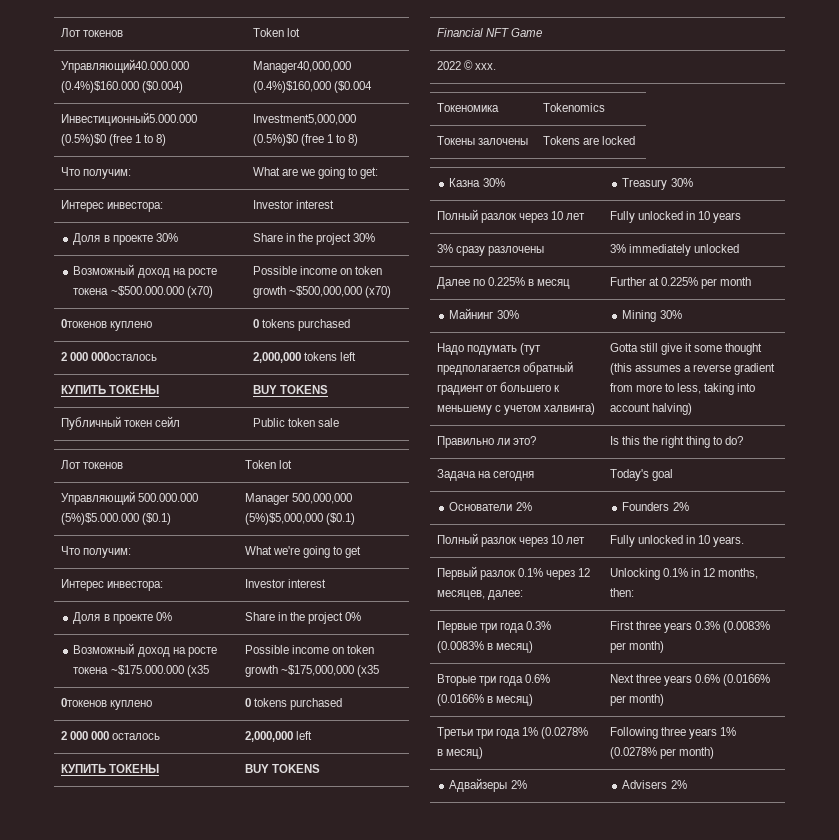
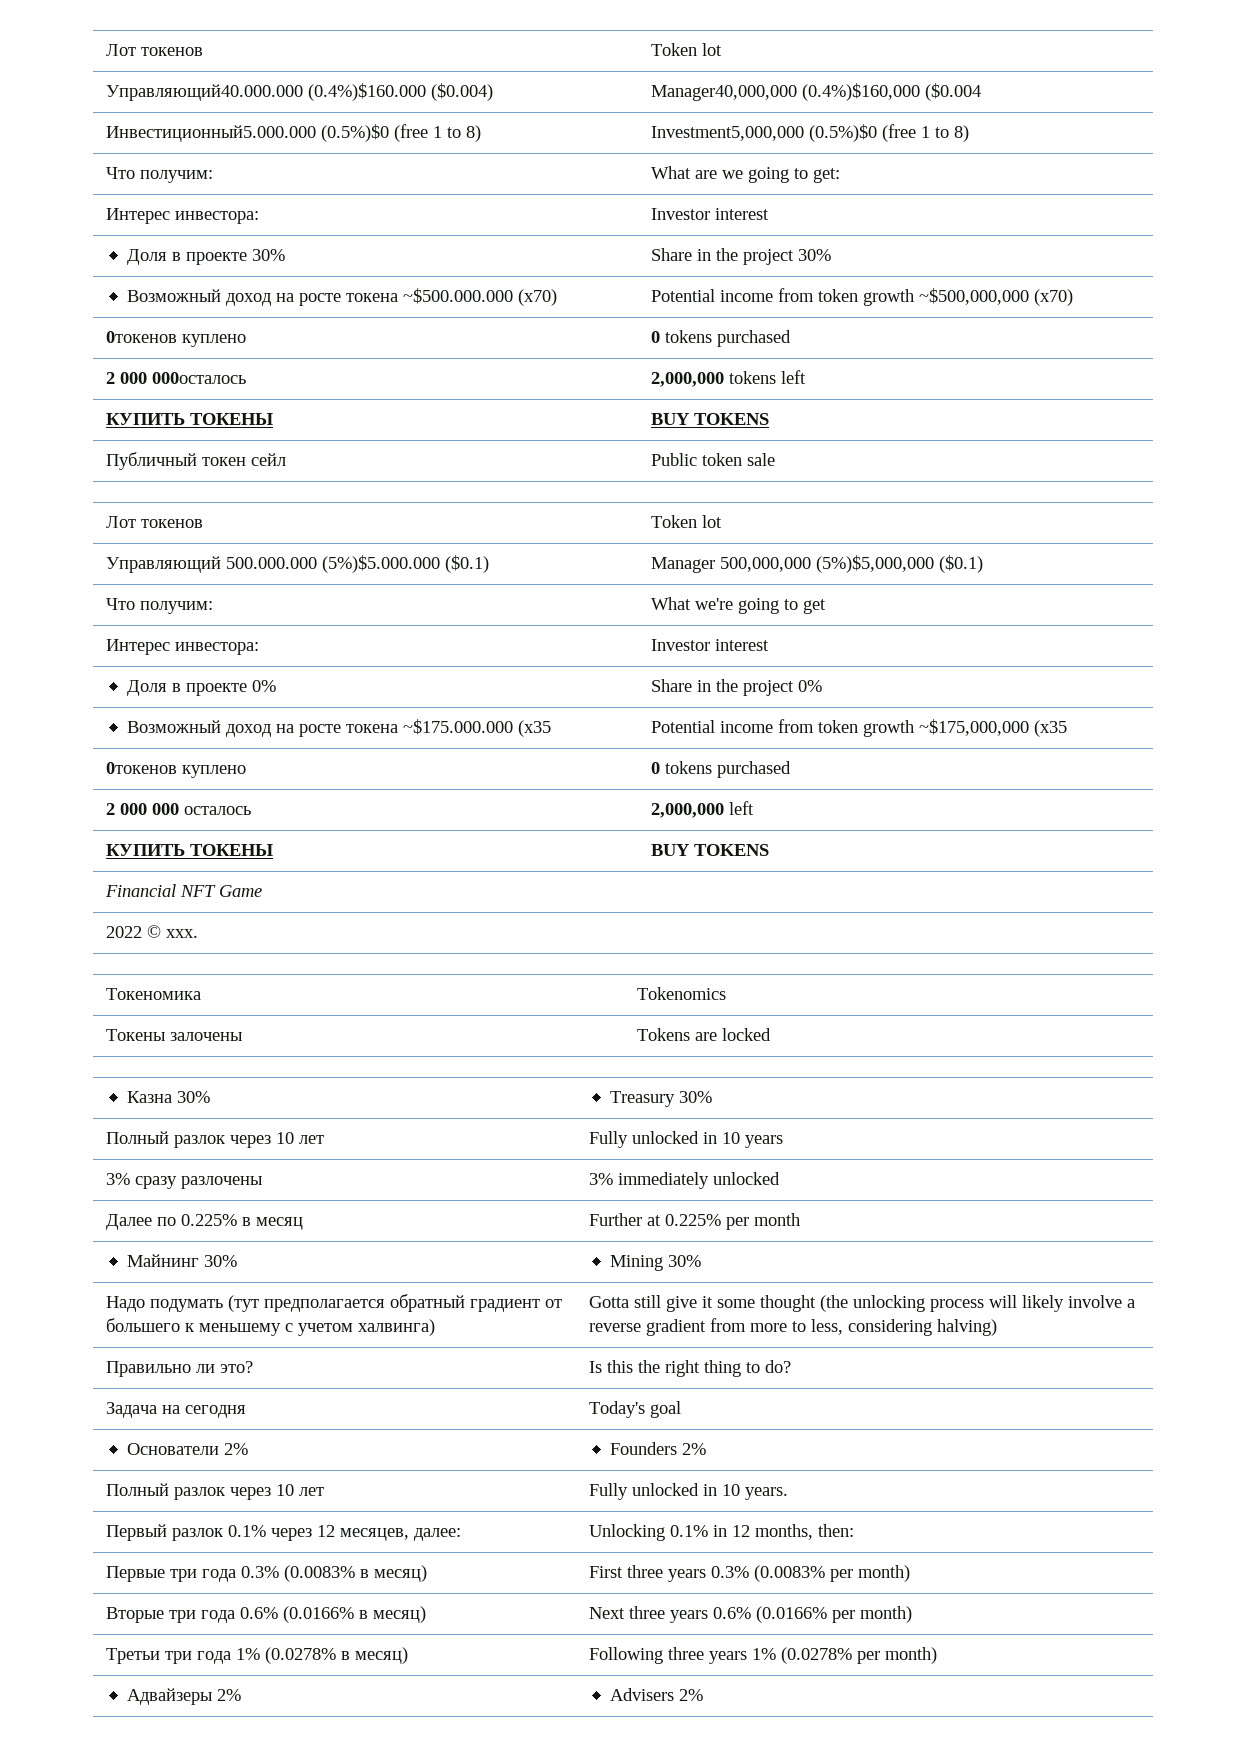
[252,266,353,275] Possible income on -> [651,288,815,302] Potential income from
[244,645,345,654] Possible income on -> [651,719,815,733] Potential income from
[609,363,681,375] (this assumes -> [820,1295,1123,1312] (the unlocking process will likely involve
[704,383,756,395] [609,403,650,412] taking into account -> [848,1319,933,1336] considering

